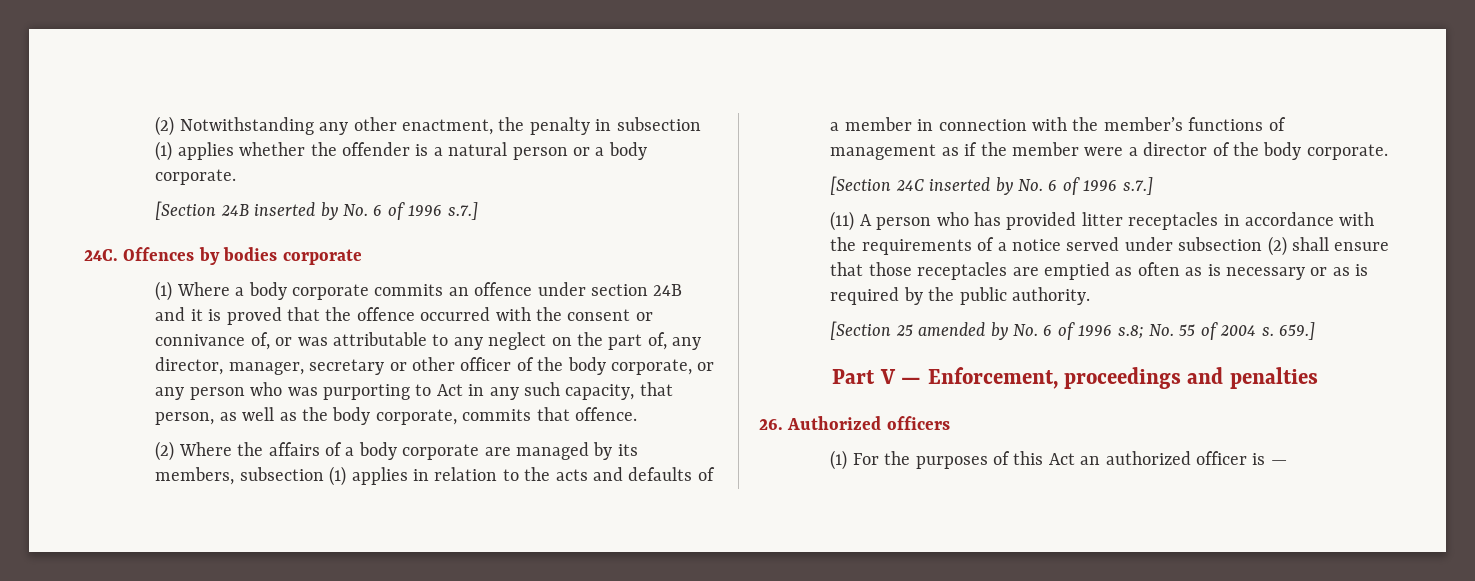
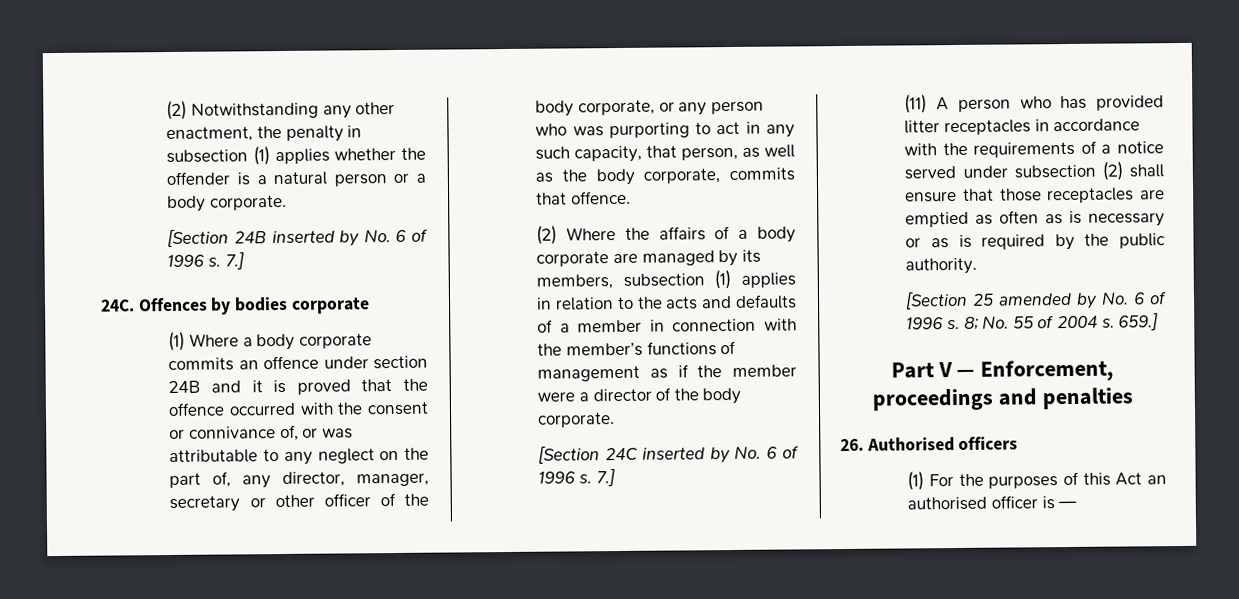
[447,202,478,220] s.7.] -> [207,251,244,270] s. 7.]
[436,384,463,396] Act -> [716,121,741,135] act
[1122,177,1153,195] s.7.] -> [578,468,615,487] s. 7.]
[1117,325,1144,339] s.8; -> [946,316,979,330] s. 8;
[787,416,882,430] Authorized -> [866,437,955,452] Authorised
[1105,451,1191,465] authorized -> [907,496,988,511] authorised

